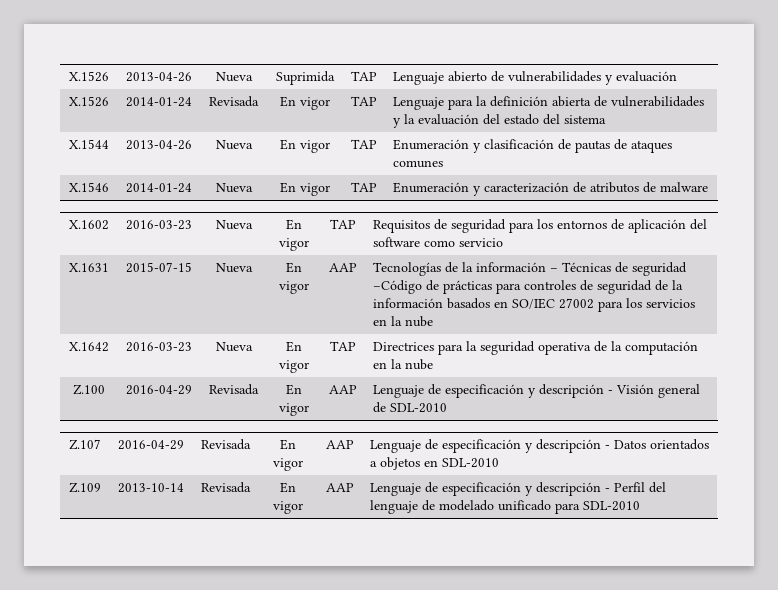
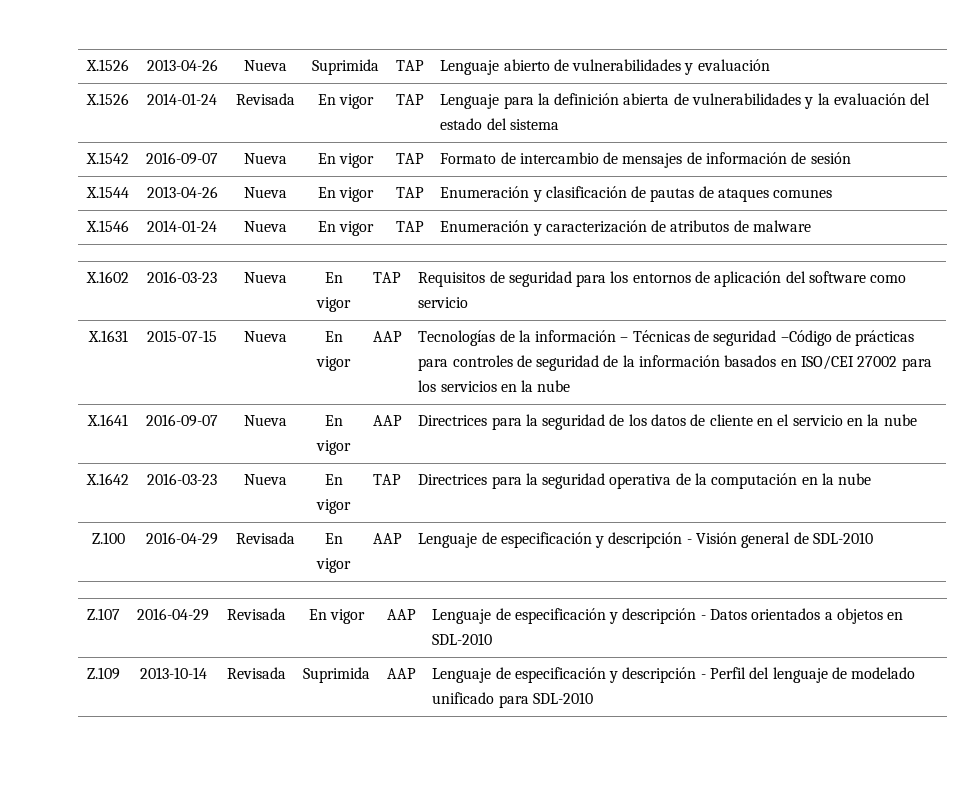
(607, 119) none -> [86,152,129,164] [146,152,218,165] [243,153,287,164] [317,153,375,168] [396,153,424,164] [440,152,851,168] // X.1542 | 2016-09-07 | Nueva | En vigor | TAP | Formato de intercambio de mensajes de información de sesión
[512,298,556,309] SO/IEC -> [801,355,855,370] ISO/CEI
(434, 321) none -> [87,414,128,426] [146,414,218,427] [243,415,287,426] [324,415,343,426] [316,440,351,455] [372,415,402,426] [418,414,917,430] // X.1641 | 2016-09-07 | Nueva | En vigor | AAP | Directrices para la seguridad de los datos de cliente en el servicio en la nube
[280,482,296,493] [273,501,303,514] En vigor -> [303,667,370,683] Suprimida

